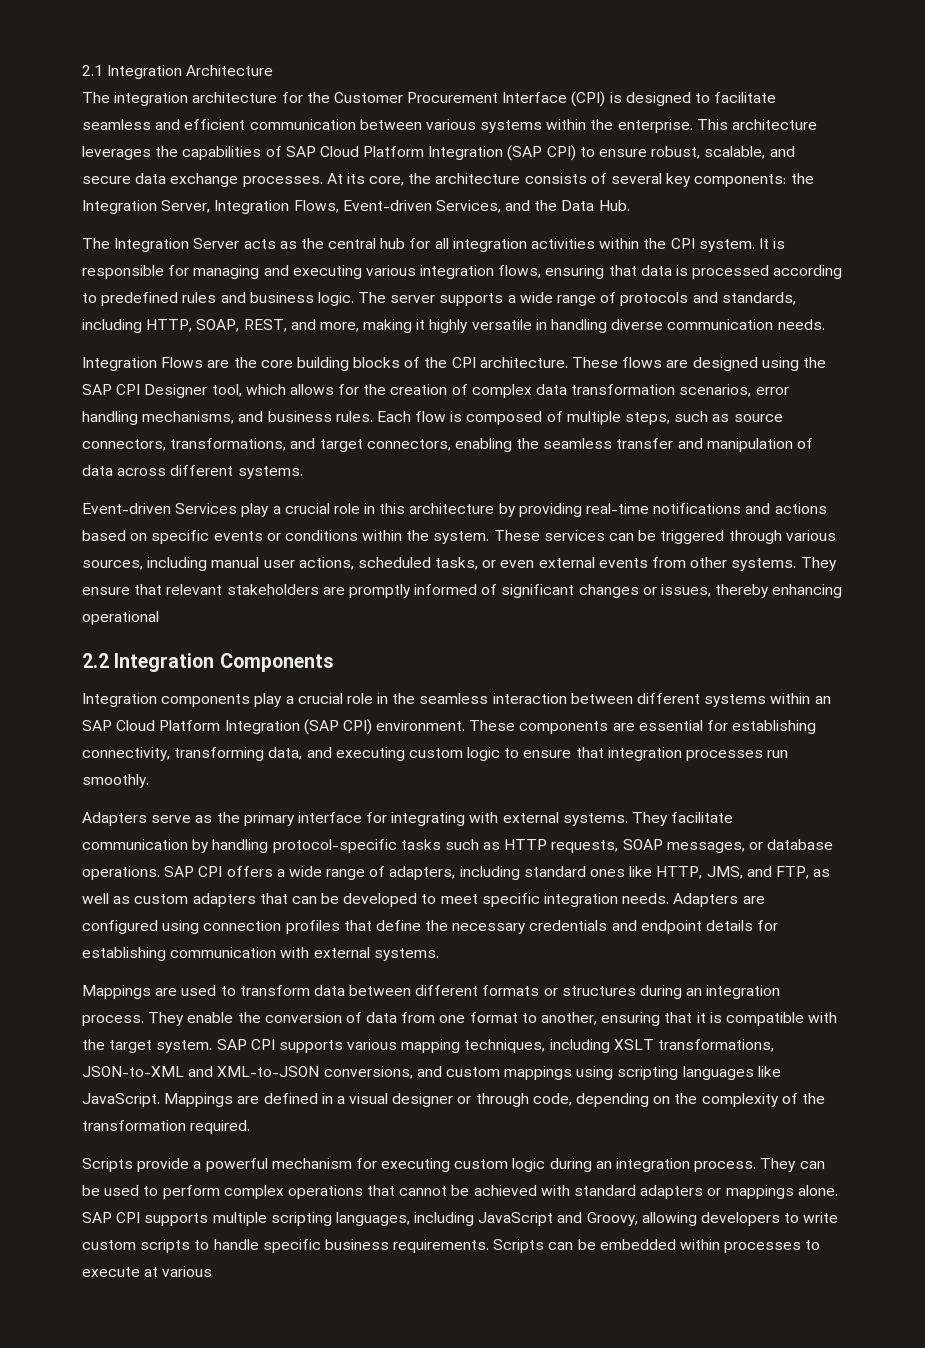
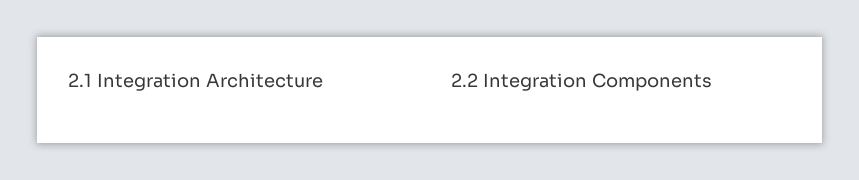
[82,91,777,107] [82,119,818,133] [82,145,795,161] [82,173,814,187] [82,200,630,214] [82,238,786,252] [82,265,843,279] [82,292,796,306] [82,319,825,333] [82,357,826,371] [82,384,789,398] [82,411,783,425] [82,438,814,452] [82,465,303,479] [82,503,827,517] [82,530,836,544] [82,557,837,571] [82,584,843,598] [82,611,159,625] [82,653,333,672] [82,693,831,707] [82,719,817,735] [82,747,789,761] [82,774,149,788] [82,812,734,826] [82,839,834,853] [82,866,831,880] [82,893,765,907] [82,920,779,934] [82,947,439,961] [82,985,781,999] [82,1012,838,1026] [82,1039,775,1053] [82,1066,781,1080] [82,1093,825,1107] [82,1120,251,1134] [82,1158,825,1172] [82,1185,838,1199] [82,1212,839,1226] [82,1239,821,1253] [82,1266,213,1277] The integration architecture for the Customer Procurement Interface (CPI) is designed to facilitate seamless and efficient communication between various systems within the enterprise. This architecture leverages the capabilities of SAP Cloud Platform Integration (SAP CPI) to ensure robust, scalable, and secure data exchange processes. At its core, the architecture consists of several key components: the Integration Server, Integration Flows, Event-driven Services, and the Data Hub. // The Integration Server acts as the central hub for all integration activities within the CPI system. It is responsible for managing and executing various integration flows, ensuring that data is processed according to predefined rules and business logic. The server supports a wide range of protocols and standards, including HTTP, SOAP, REST, and more, making it highly versatile in handling diverse communication needs. // Integration Flows are the core building blocks of the CPI architecture. These flows are designed using the SAP CPI Designer tool, which allows for the creation of complex data transformation scenarios, error handling mechanisms, and business rules. Each flow is composed of multiple steps, such as source connectors, transformations, and target connectors, enabling the seamless transfer and manipulation of data across different systems. // Event-driven Services play a crucial role in this architecture by providing real-time notifications and actions based on specific events or conditions within the system. These services can be triggered through various sources, including manual user actions, scheduled tasks, or even external events from other systems. They ensure that relevant stakeholders are promptly informed of significant changes or issues, thereby enhancing operational // 2.2 Integration Components // Integration components play a crucial role in the seamless interaction between different systems within an SAP Cloud Platform Integration (SAP CPI) environment. These components are essential for establishing connectivity, transforming data, and executing custom logic to ensure that integration processes run smoothly. // Adapters serve as the primary interface for integrating with external systems. They facilitate communication by handling protocol-specific tasks such as HTTP requests, SOAP messages, or database operations. SAP CPI offers a wide range of adapters, including standard ones like HTTP, JMS, and FTP, as well as custom adapters that can be developed to meet specific integration needs. Adapters are configured using connection profiles that define the necessary credentials and endpoint details for establishing communication with external systems. // Mappings are used to transform data between different formats or structures during an integration process. They enable the conversion of data from one format to another, ensuring that it is compatible with the target system. SAP CPI supports various mapping techniques, including XSLT transformations, JSON-to-XML and XML-to-JSON conversions, and custom mappings using scripting languages like JavaScript. Mappings are defined in a visual designer or through code, depending on the complexity of the transformation required. // Scripts provide a powerful mechanism for executing custom logic during an integration process. They can be used to perform complex operations that cannot be achieved with standard adapters or mappings alone. SAP CPI supports multiple scripting languages, including JavaScript and Groovy, allowing developers to write custom scripts to handle specific business requirements. Scripts can be embedded within processes to execute at various -> [451,73,712,91] 2.2 Integration Components

